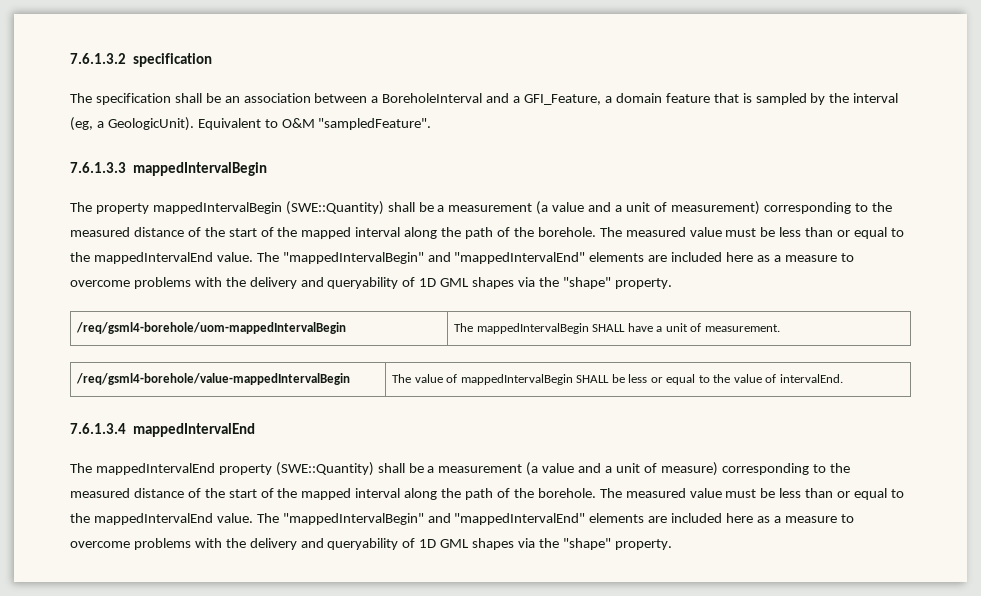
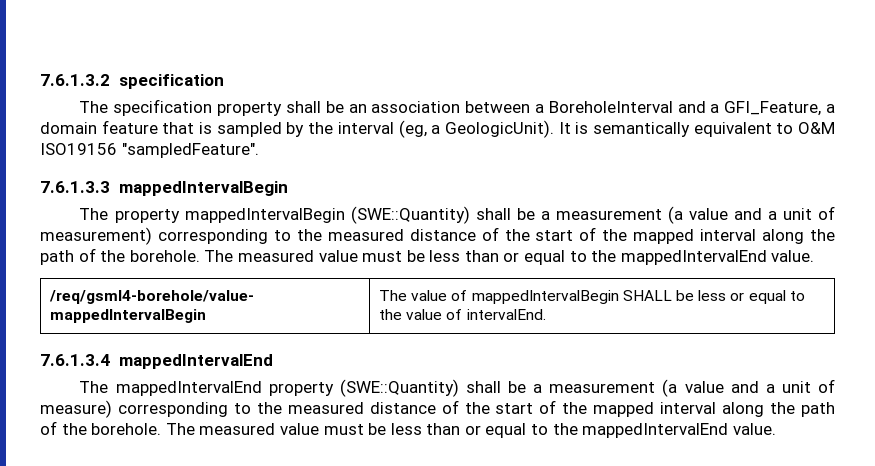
(171, 99) none -> [217,102,283,116] property
[197,118,261,130] Equivalent -> [558,122,772,137] It is semantically equivalent
(315, 123) none -> [40,143,117,155] ISO19156
[256,252,854,264] [70,277,672,289] [76,322,347,334] [454,323,780,334] The "mappedIntervalBegin" and "mappedIntervalEnd" elements are included here as a measure to overcome problems with the delivery and queryability of 1D GML shapes via the "shape" property. // /req/gsml4-borehole/uom-mappedIntervalBegin | The mappedIntervalBegin SHALL have a unit of measurement. -> (815, 256) none
[256,513,854,525] [70,538,672,550] The "mappedIntervalBegin" and "mappedIntervalEnd" elements are included here as a measure to overcome problems with the delivery and queryability of 1D GML shapes via the "shape" property. -> (776, 429) none

